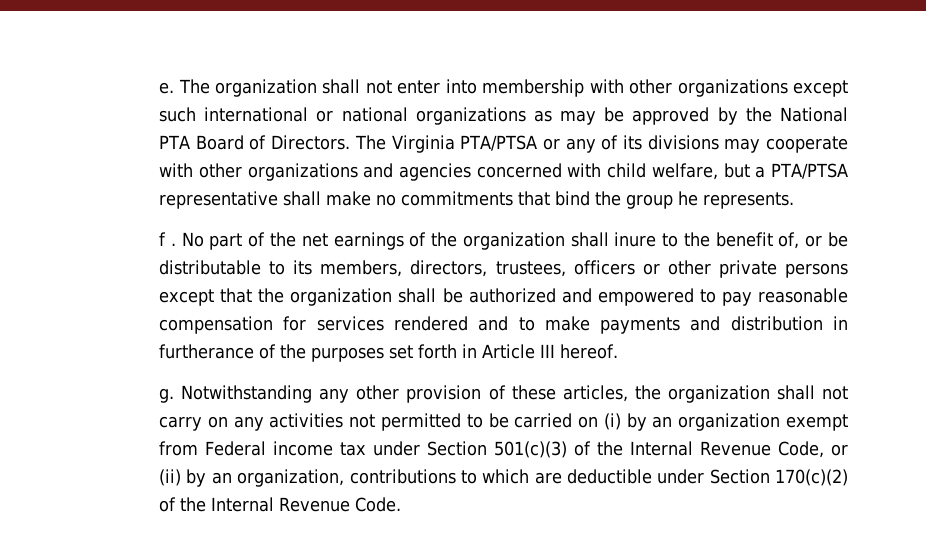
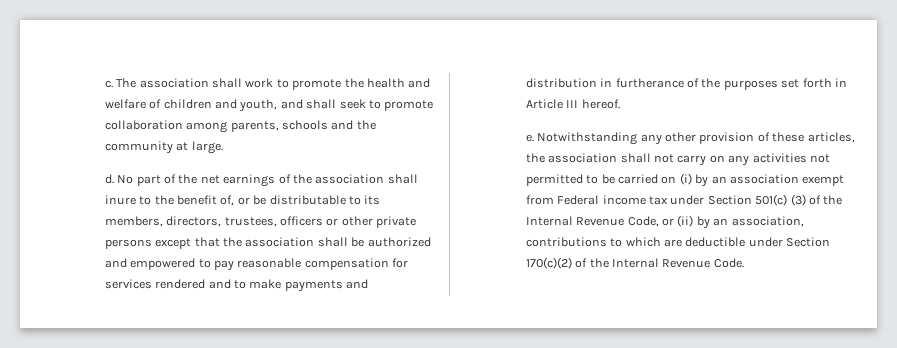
[159,79,848,97] [159,107,848,125] [159,135,848,153] [159,163,849,181] [159,191,795,209] [159,232,176,246] e. The organization shall not enter into membership with other organizations except such international or national organizations as may be approved by the National PTA Board of Directors. The Virginia PTA/PTSA or any of its divisions may cooperate with other organizations and agencies concerned with child welfare, but a PTA/PTSA representative shall make no commitments that bind the group he represents. // f . -> [104,78,431,90] [104,99,434,112] [104,120,376,133] [104,141,223,154] [104,174,114,184] c. The association shall work to promote the health and welfare of children and youth, and shall seek to promote collaboration among parents, schools and the community at large. // d.
[462,232,565,250] organization -> [315,174,385,184] association
[290,288,393,306] organization -> [245,237,315,247] association
[159,388,175,403] g. -> [525,134,534,142] e.
[667,385,770,403] organization -> [548,153,618,163] association
[678,413,781,431] organization -> [729,174,799,184] association
[494,441,568,458] 501(c)(3) -> [755,194,806,206] 501(c) (3)
[237,469,345,487] organization, -> [731,216,804,227] association,

